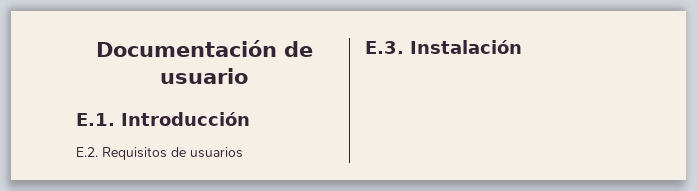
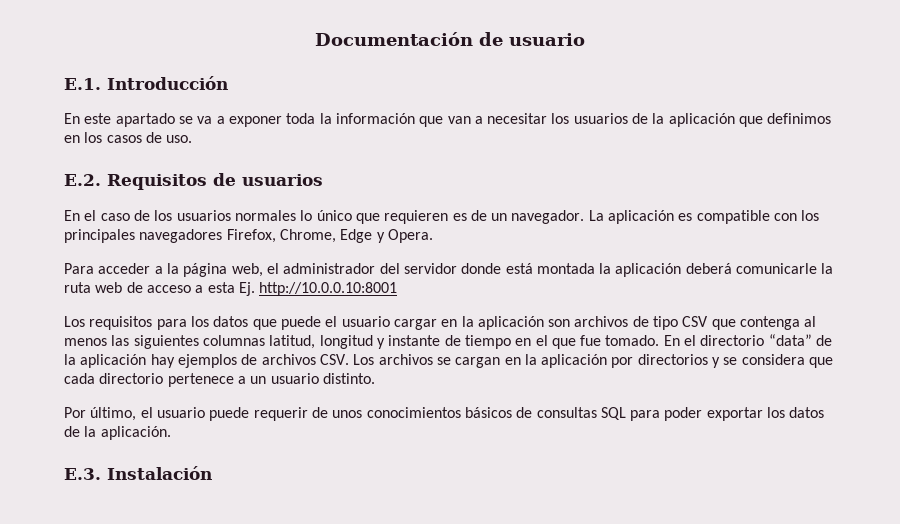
[76,147,243,160] E.2. Requisitos de usuarios -> [64,113,832,127] [64,132,193,143] [64,173,323,190] [64,210,820,224] [64,229,433,243] [64,263,834,277] [64,282,398,296] [64,316,817,330] [64,334,833,349] [64,354,834,368] [64,373,375,387] [64,407,825,421] [64,426,171,440] En este apartado se va a exponer toda la información que van a necesitar los usuarios de la aplicación que definimos en los casos de uso. // E.2. Requisitos de usuarios // En el caso de los usuarios normales lo único que requieren es de un navegador. La aplicación es compatible con los principales navegadores Firefox, Chrome, Edge y Opera. // Para acceder a la página web, el administrador del servidor donde está montada la aplicación deberá comunicarle la ruta web de acceso a esta Ej. http://10.0.0.10:8001 // Los requisitos para los datos que puede el usuario cargar en la aplicación son archivos de tipo CSV que contenga al menos las siguientes columnas latitud, longitud y instante de tiempo en el que fue tomado. En el directorio “data” de la aplicación hay ejemplos de archivos CSV. Los archivos se cargan en la aplicación por directorios y se considera que cada directorio pertenece a un usuario distinto. // Por último, el usuario puede requerir de unos conocimientos básicos de consultas SQL para poder exportar los datos de la aplicación.

